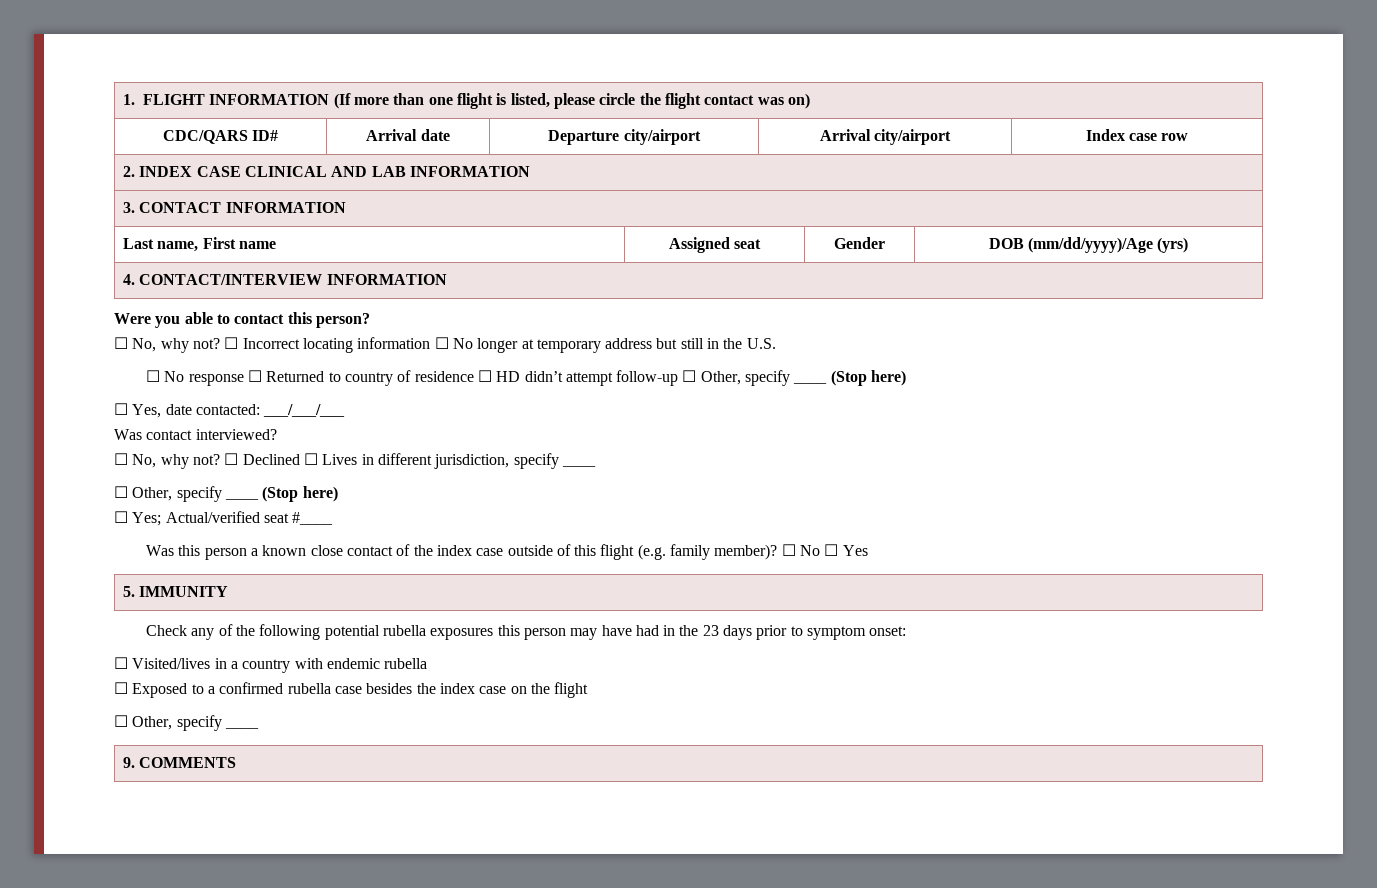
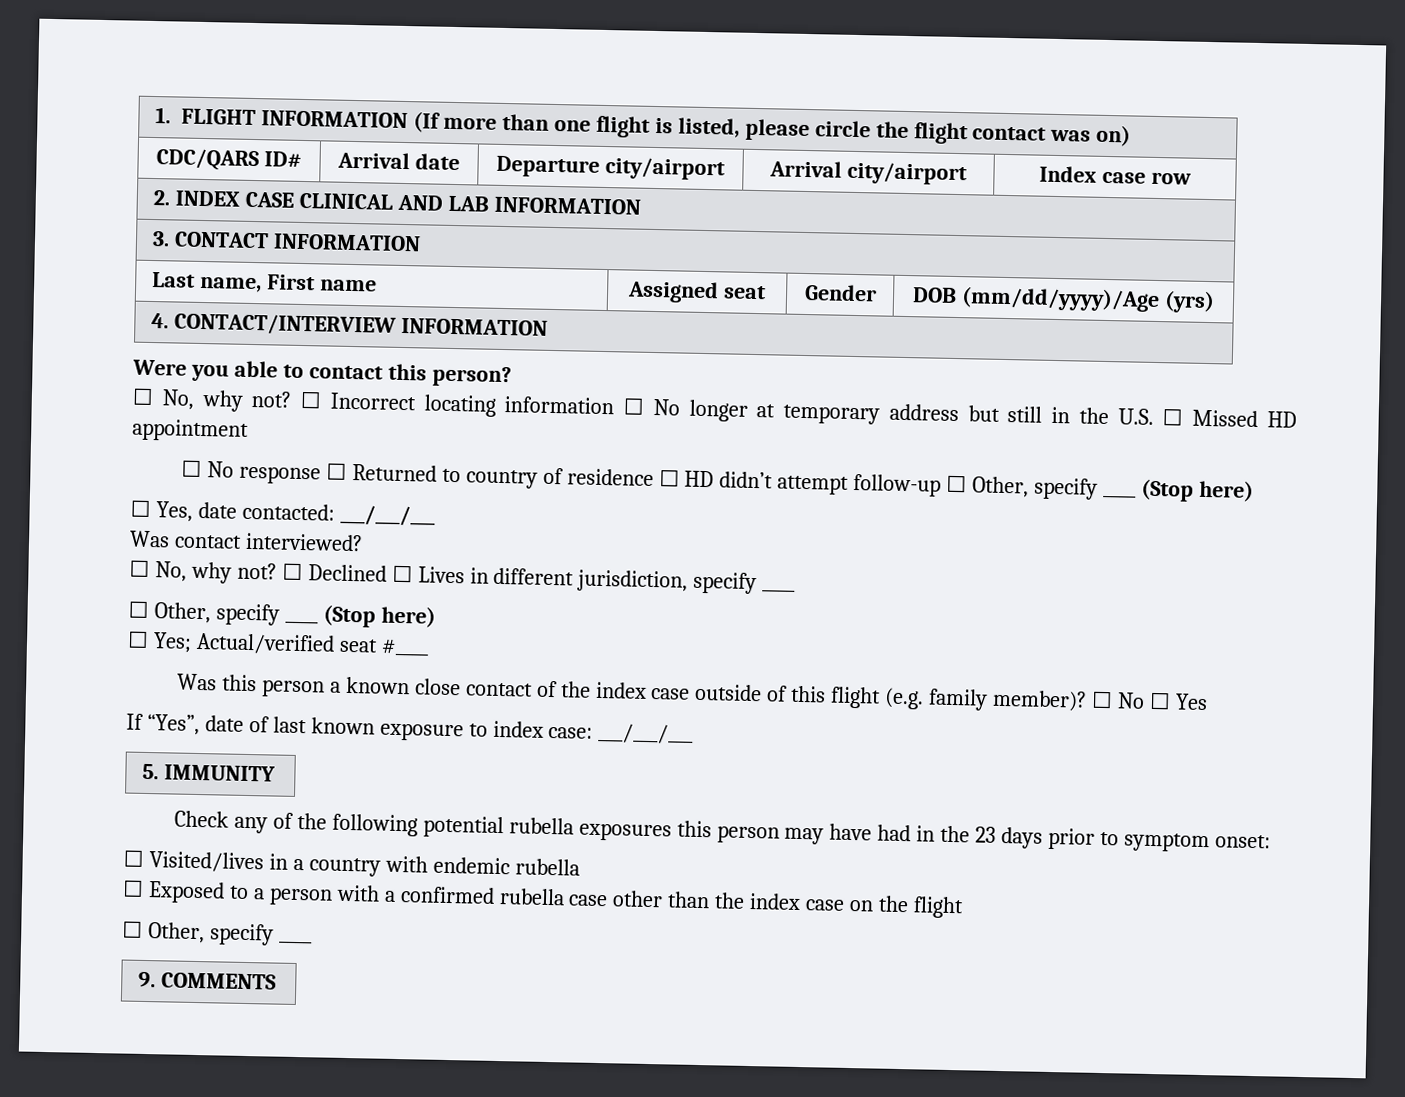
(776, 343) none -> [1162,408,1298,428] [132,418,249,442] ☐ Missed HD appointment
(868, 550) none -> [126,713,695,744] // If “Yes”, date of last known exposure to index case: ___/___/___
(215, 690) none -> [268,884,396,906] person with a
[366,683,413,694] besides -> [612,890,711,909] other than

